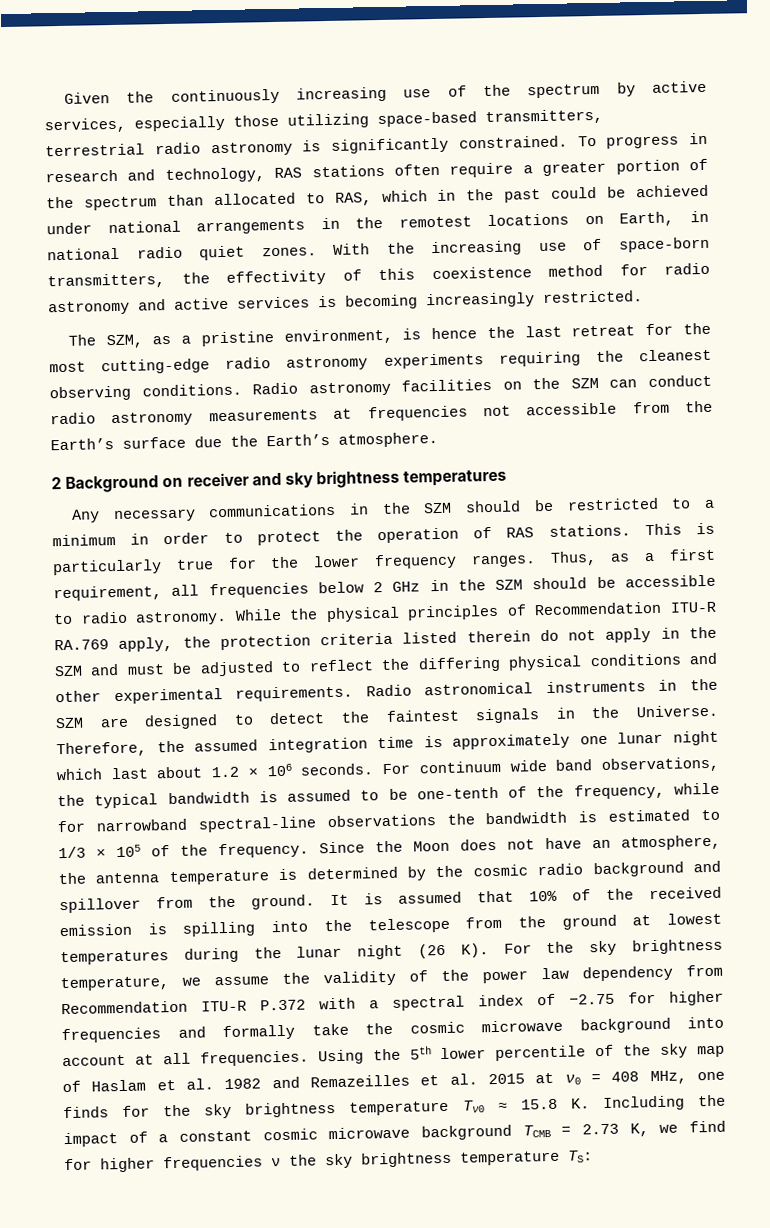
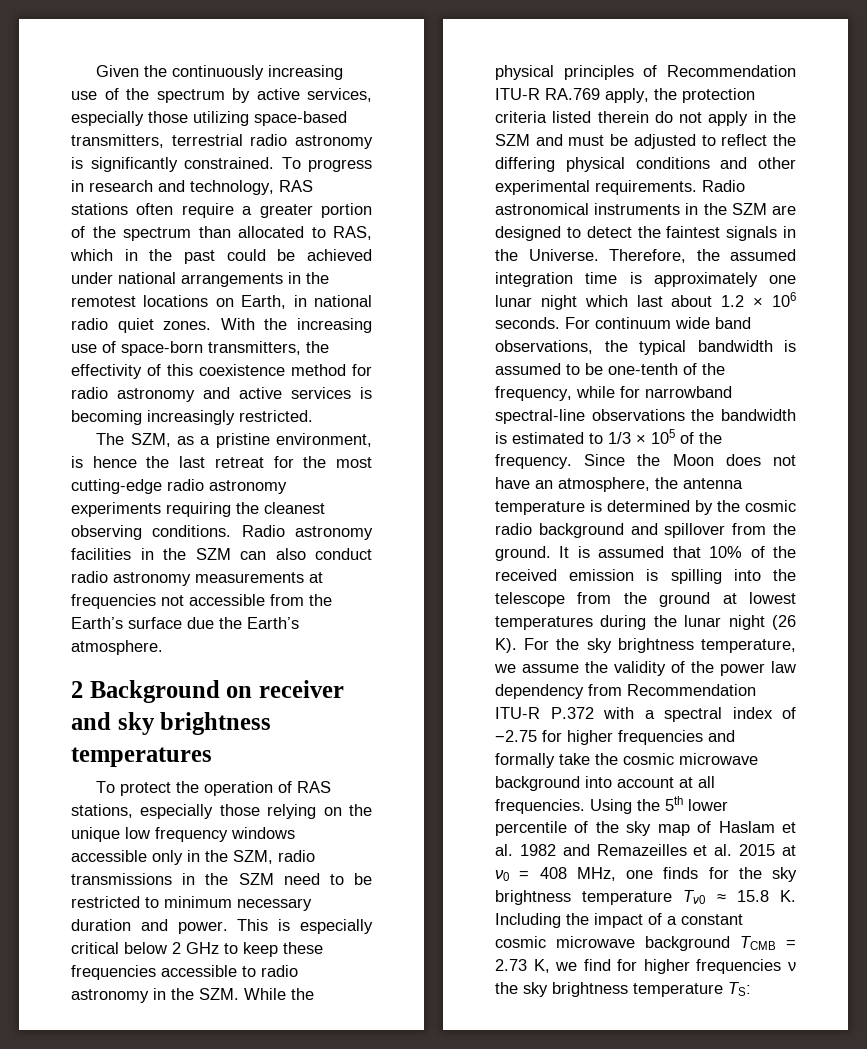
[502,381,522,390] on -> [140,548,154,560] in
(638, 383) none -> [275,548,306,560] also
[71,497,715,523] [52,532,243,547] Any necessary communications in the SZM should be restricted to a minimum in order to -> [96,781,116,793] To
[548,522,715,537] [52,548,716,576] [53,574,716,602] [53,610,228,626] stations. This is particularly true for the lower frequency ranges. Thus, as a first requirement, all frequencies below 2 GHz in the SZM should be accessible to radio astronomy. -> [71,804,372,819] [71,827,295,842] [71,850,315,865] [71,873,372,885] [71,896,312,911] [71,919,373,934] [71,942,323,957] [71,965,298,980] [71,988,239,1003] stations, especially those relying on the unique low frequency windows accessible only in the SZM, radio transmissions in the SZM need to be restricted to minimum necessary duration and power. This is especially critical below 2 GHz to keep these frequencies accessible to radio astronomy in the SZM.

